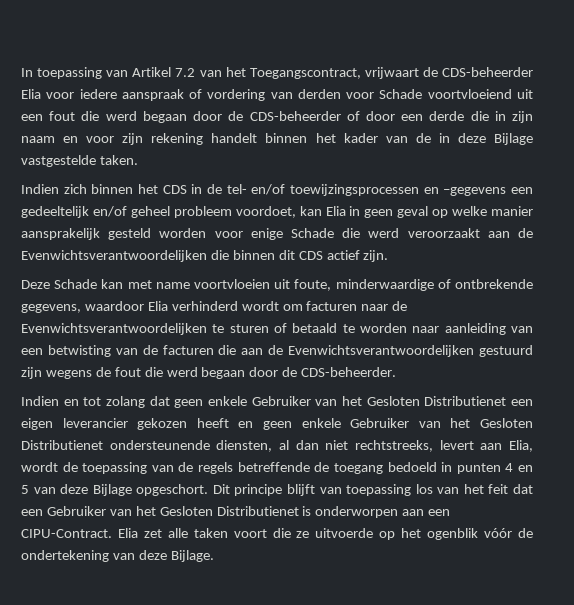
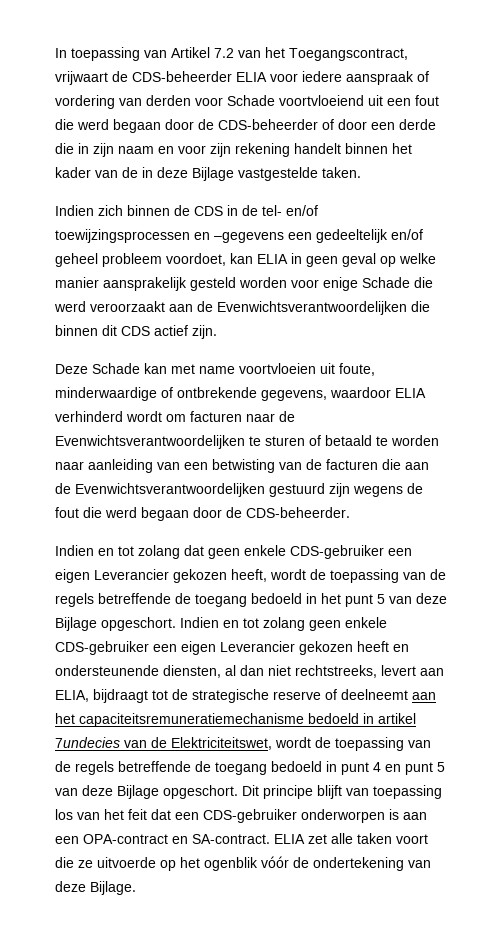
[21,89,41,99] Elia -> [236,72,267,82] ELIA
[138,184,158,194] het -> [174,205,190,216] de
[325,206,346,216] Elia -> [257,254,288,264] ELIA
[147,301,168,311] Elia -> [395,388,426,398] ELIA
[251,396,533,406] [21,418,534,430] [21,440,534,452] Gebruiker van het Gesloten Distributienet een eigen leverancier gekozen heeft en geen enkele Gebruiker van het Gesloten Distributienet ondersteunende diensten, al dan niet rechtstreeks, levert aan Elia, -> [290,545,412,559] [55,569,267,583] CDS-gebruiker een eigen Leverancier gekozen heeft,
[456,463,501,474] punten -> [321,593,447,607] [55,617,387,631] [55,641,409,655] [55,665,444,678] [55,689,436,703] [55,713,416,727] [55,737,431,751] [55,761,369,775] het punt 5 van deze Bijlage opgeschort. Indien en tot zolang geen enkele CDS-gebruiker een eigen Leverancier gekozen heeft en ondersteunende diensten, al dan niet rechtstreeks, levert aan ELIA, bijdraagt tot de strategische reserve of deelneemt aan het capaciteitsremuneratiemechanisme bedoeld in artikel 7undecies van de Elektriciteitswet, wordt de toepassing van de regels betreffende de toegang bedoeld in punt
(534, 468) none -> [405,762,433,775] punt
[46,506,451,518] [21,528,138,538] Gebruiker van het Gesloten Distributienet is onderworpen aan een CIPU-Contract. Elia -> [203,809,427,823] [55,834,305,844] CDS-gebruiker onderworpen is aan een OPA-contract en SA-contract. ELIA

